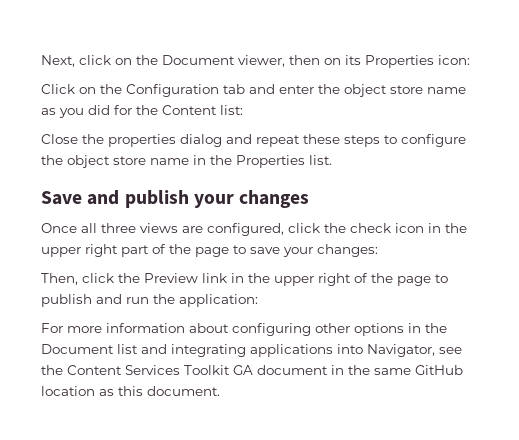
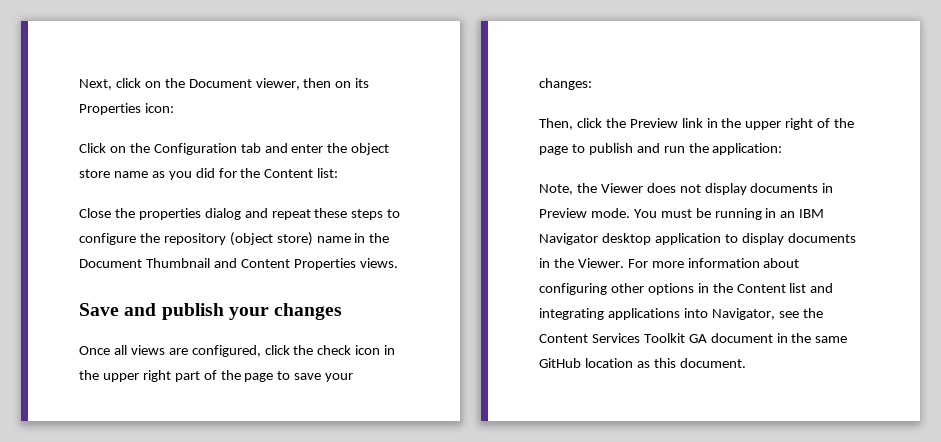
[67,155,332,168] object store name in the Properties list. -> [163,232,390,246] [79,258,398,270] repository (object store) name in the Document Thumbnail and Content Properties views.
[101,223,136,233] three -> (127, 350) none
(258, 300) none -> [539,183,834,195] [539,208,825,220] [539,233,856,245] [539,258,624,268] Note, the Viewer does not display documents in Preview mode. You must be running in an IBM Navigator desktop application to display documents in the Viewer.
[41,344,114,354] Document -> [736,284,786,293] Content

